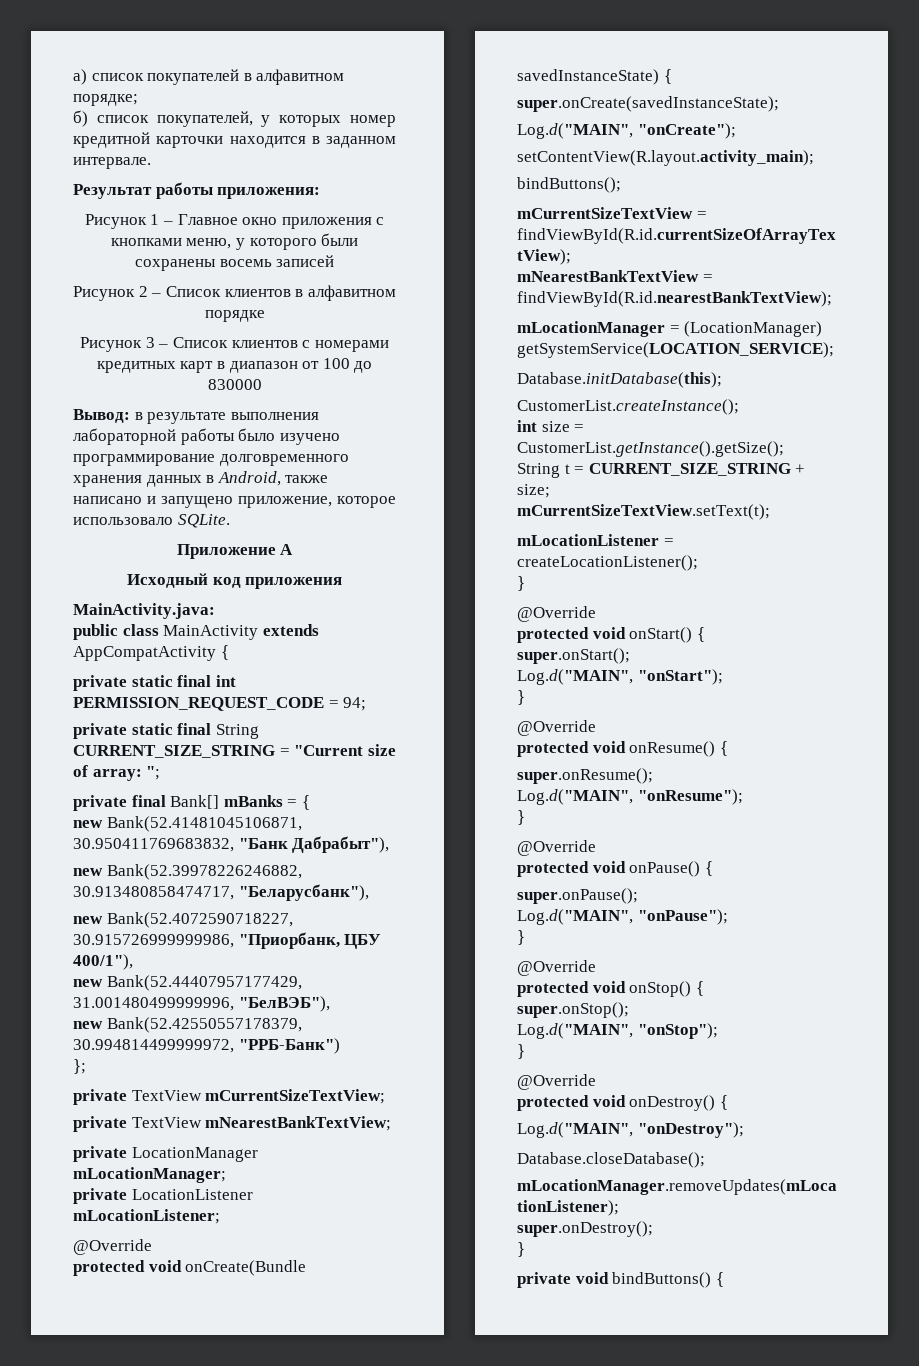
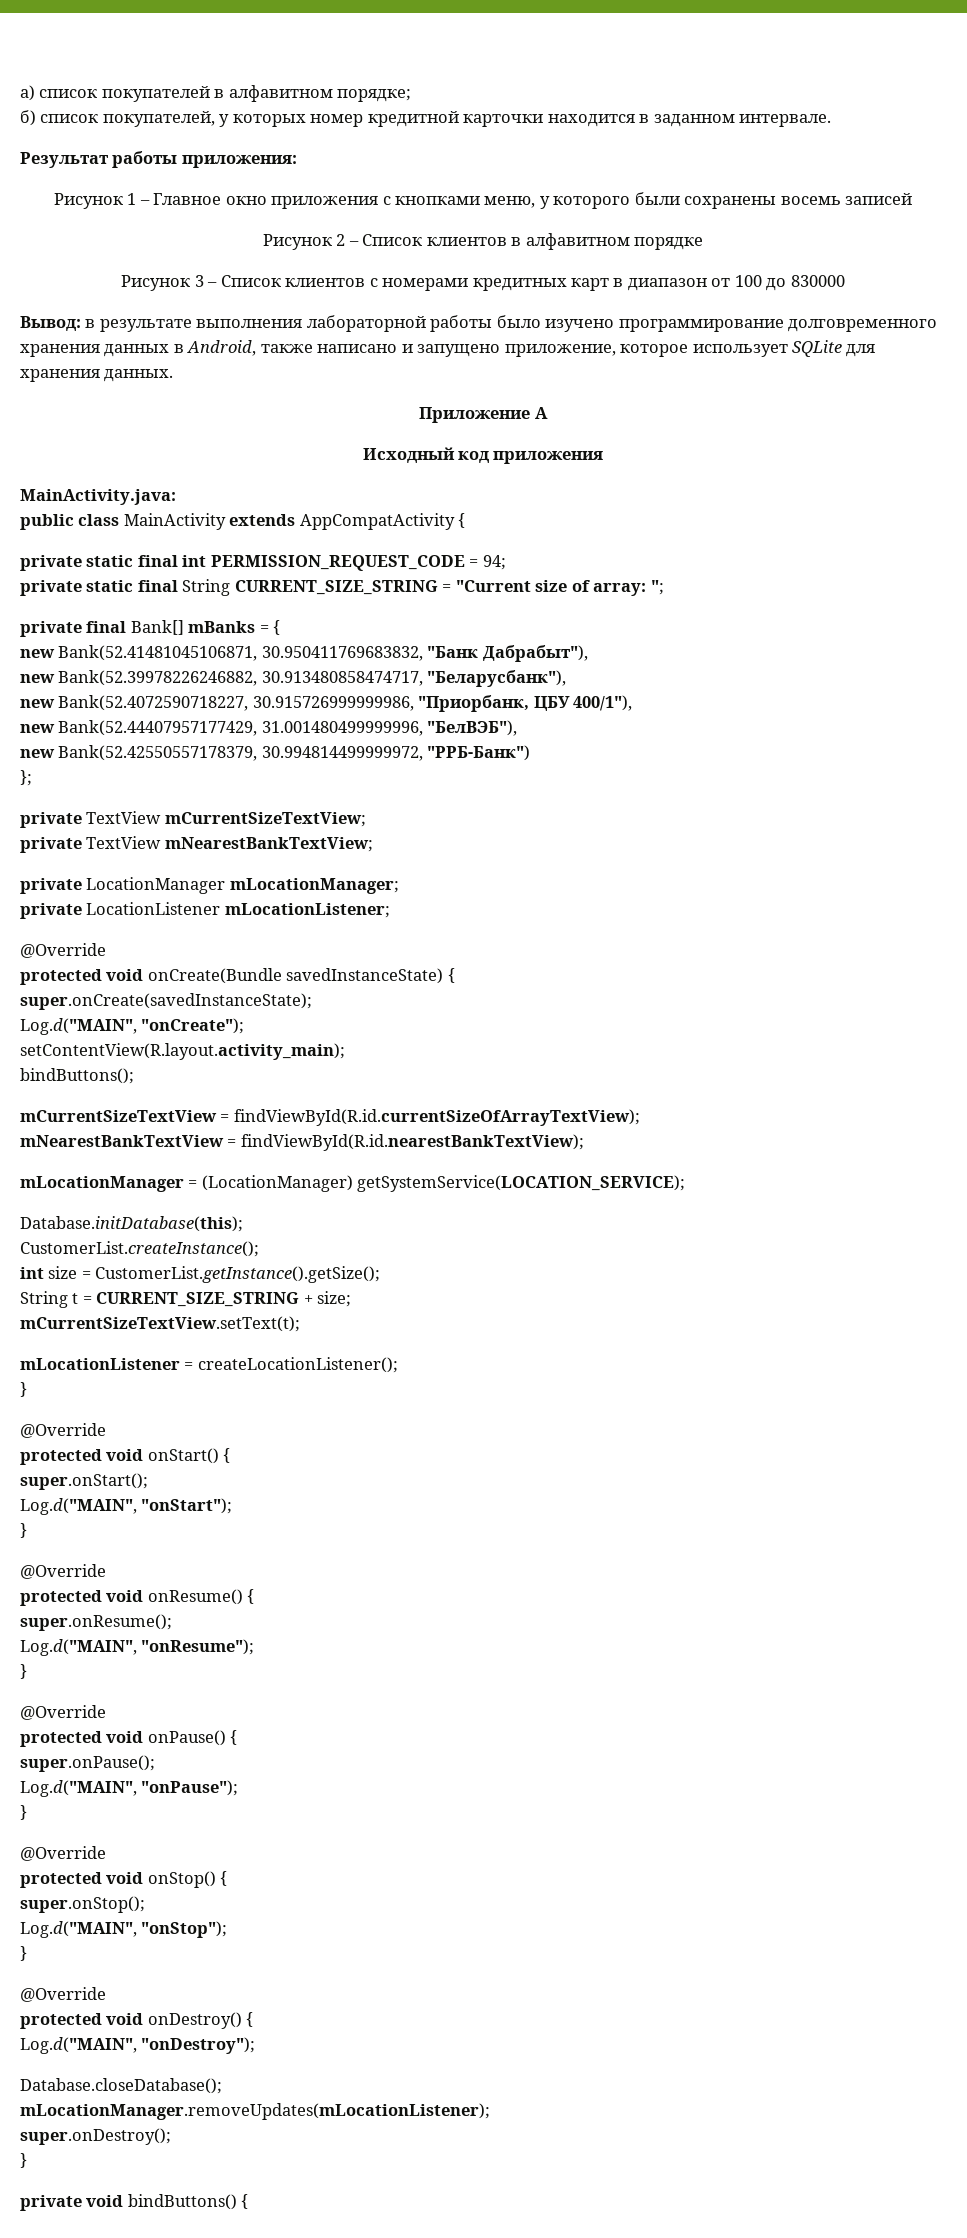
[73,514,230,528] использовало SQLite. -> [692,340,876,357] [20,369,174,382] использует SQLite для хранения данных.

